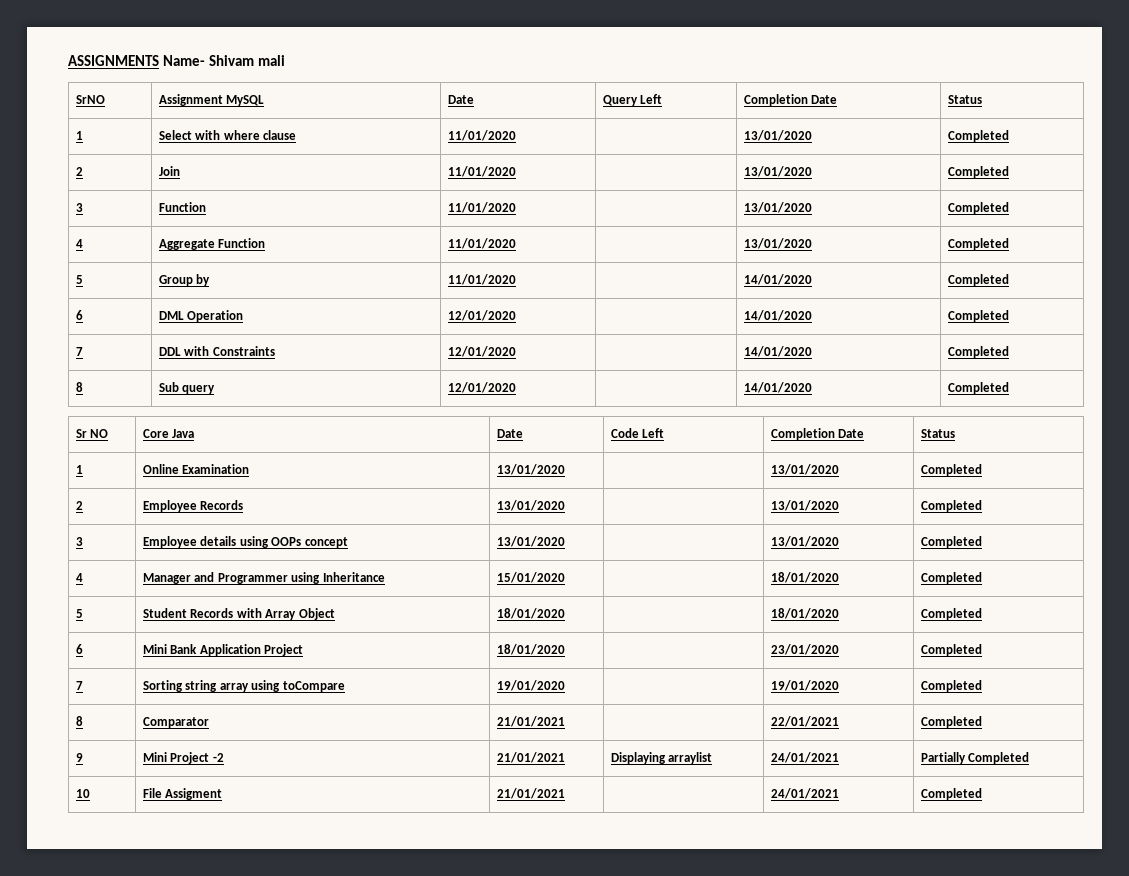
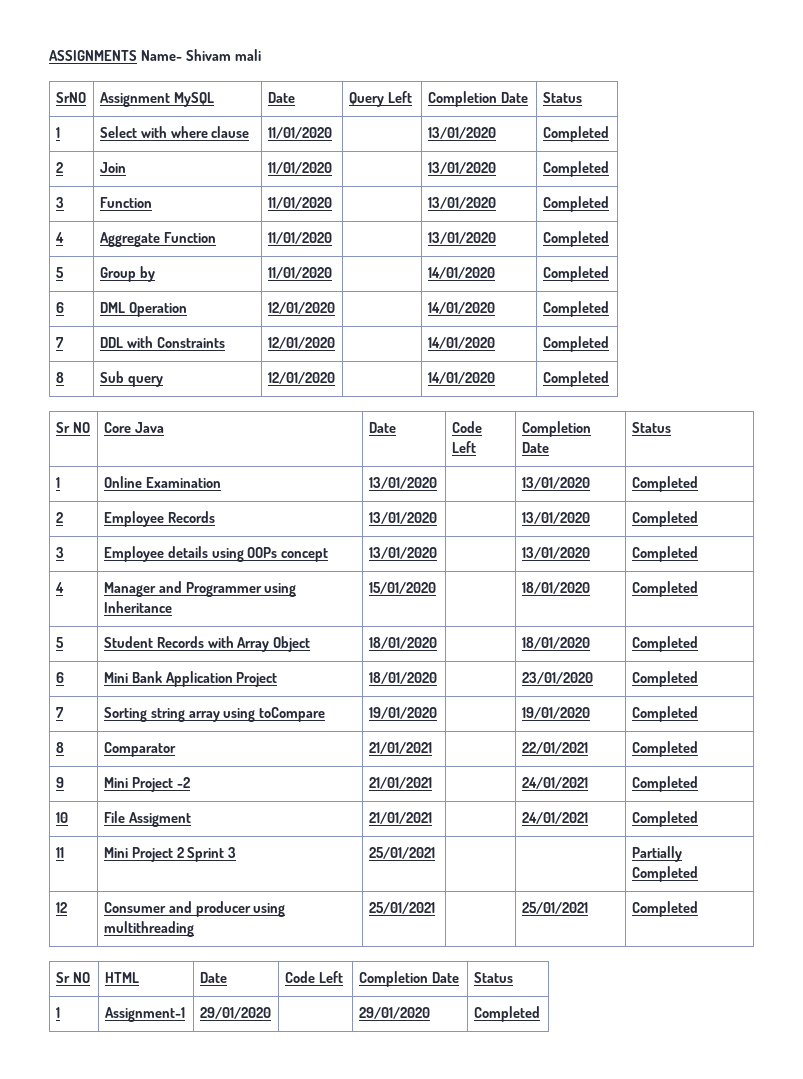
[610,752,713,764] [770,752,839,763] [920,752,966,764] Displaying arraylist | 24/01/2021 | Partially -> [521,777,588,789] | 24/01/2021 |
(982, 794) none -> [55,847,64,858] [103,847,237,862] [368,847,435,859] [631,846,682,862] [631,866,698,882] [55,902,67,913] [103,901,286,917] [103,921,194,937] [368,902,435,914] [521,902,588,914] [631,901,698,917] [55,972,90,983] [104,972,139,983] [199,972,227,983] [284,971,343,983] [358,971,459,987] [473,972,513,983] [55,1007,60,1018] [104,1007,185,1022] [199,1007,271,1019] [358,1007,430,1019] [473,1006,540,1022] // 11 | Mini Project 2 Sprint 3 | 25/01/2021 | | | Partially Completed // 12 | Consumer and producer using multithreading | 25/01/2021 | | 25/01/2021 | Completed // Sr NO | HTML | Date | Code Left | Completion Date | Status // 1 | Assignment-1 | 29/01/2020 | | 29/01/2020 | Completed

